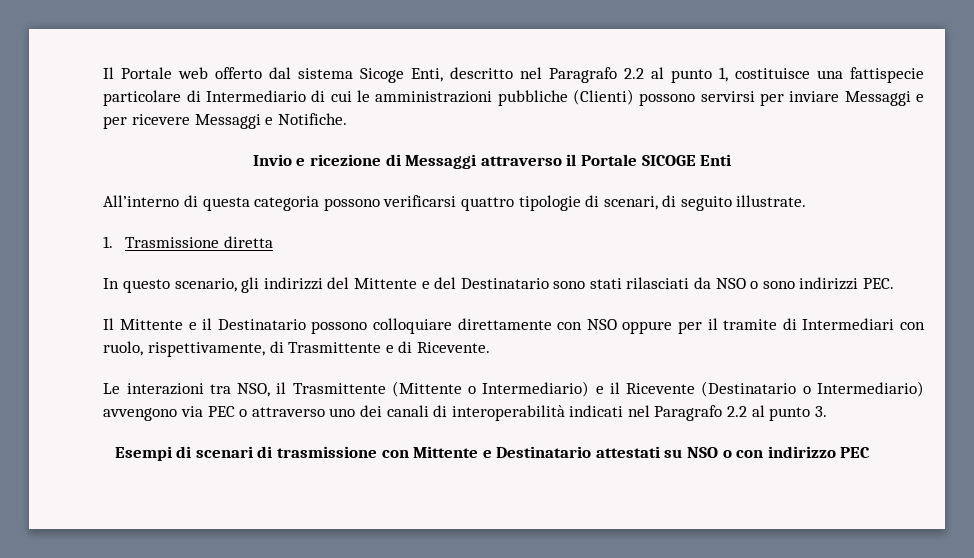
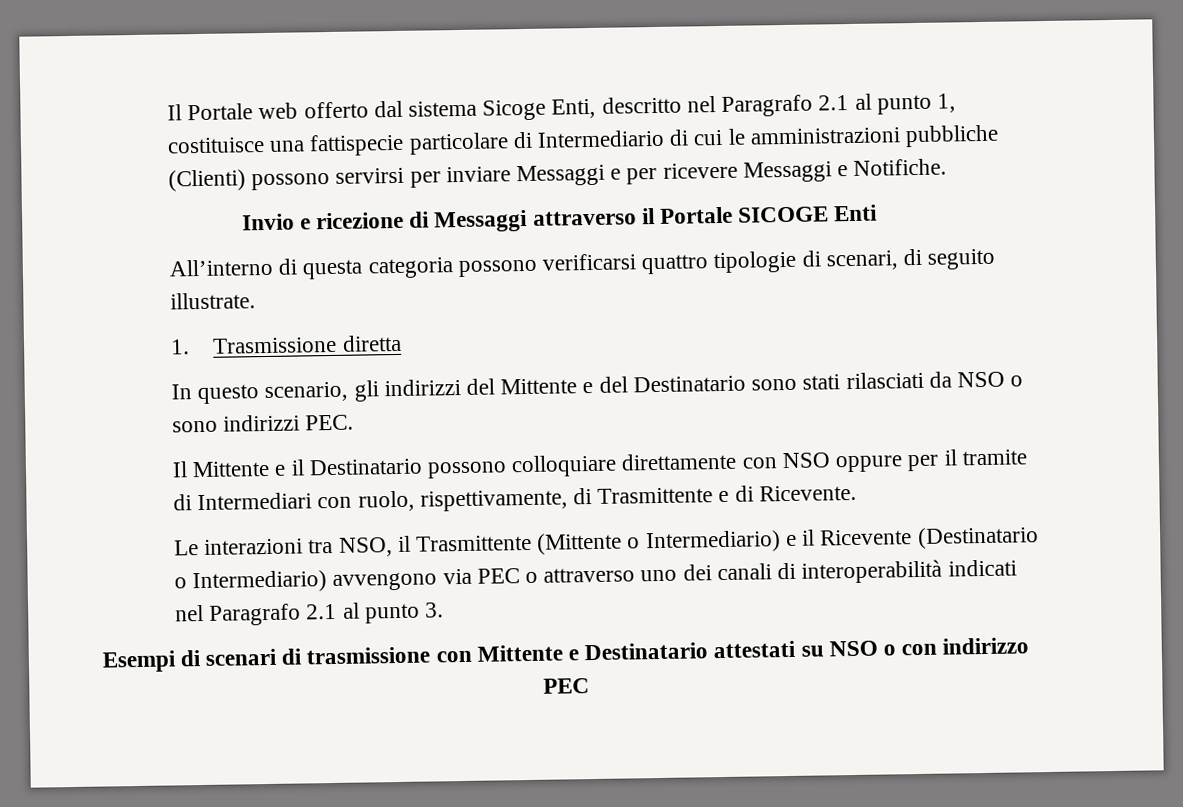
[624,68,645,79] 2.2 -> [818,95,850,111] 2.1
[727,406,748,417] 2.2 -> [306,603,338,620] 2.1

